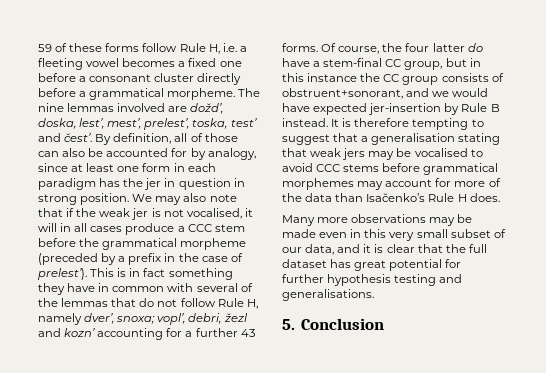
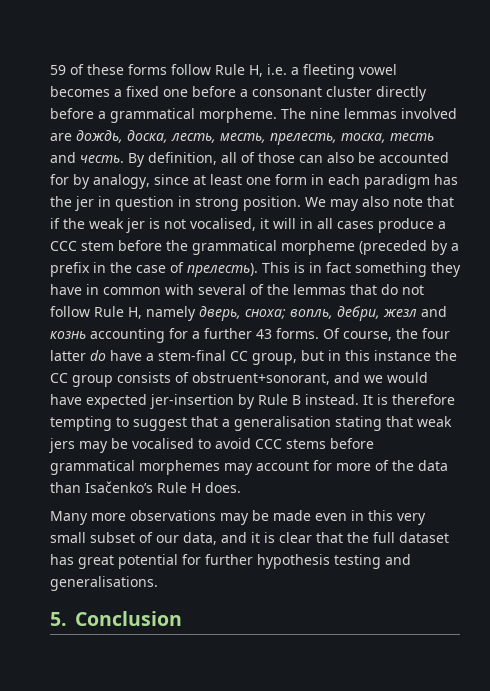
[190,103,224,114] [38,118,257,130] [38,133,93,142] dožd’, doska, lest’, mest’, prelest’, toska, test’ and čest’. -> [76,130,434,145] [50,152,124,163] дождь, доска, лесть, месть, прелесть, тоска, тесть and честь.
[38,268,87,280] prelest’). -> [187,263,258,277] прелесть).
[84,313,248,325] [38,328,96,337] dver’, snoxa; vopl’, debri, žezl and kozn’ -> [199,306,447,321] [50,331,86,339] дверь, сноха; вопль, дебри, жезл and кознь

